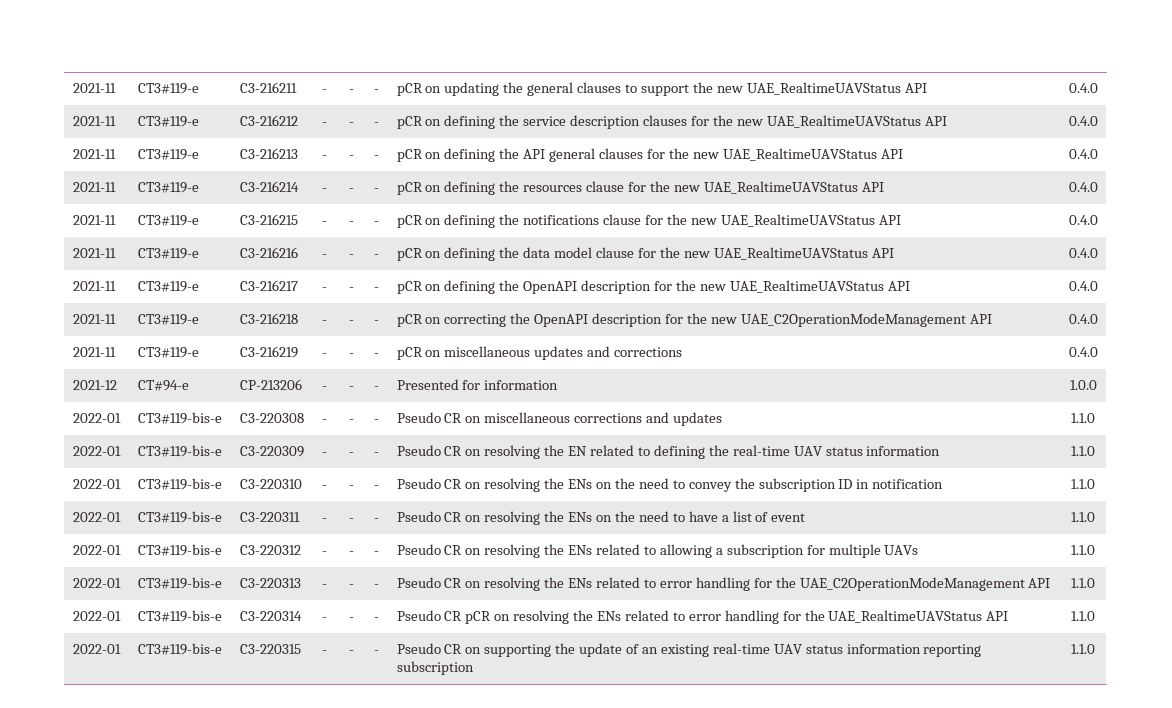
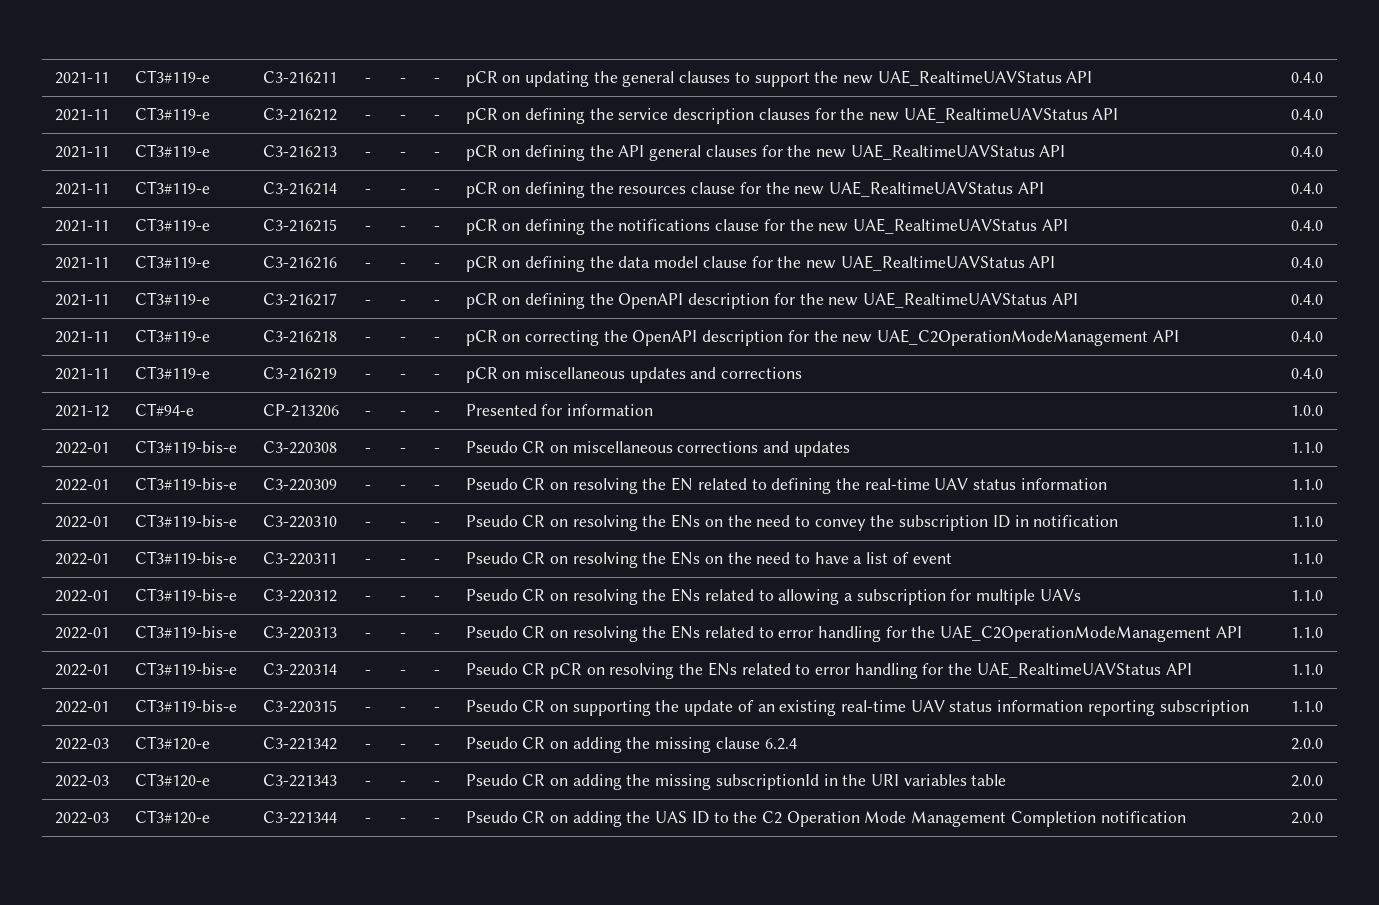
(1095, 649) none -> [54,738,109,750] [134,736,210,750] [262,737,337,750] [364,744,371,749] [399,744,406,749] [433,744,440,749] [465,737,797,753] [1291,738,1323,750] [54,775,109,787] [134,773,210,787] [262,774,337,787] [364,781,371,786] [399,781,406,786] [433,781,440,786] [465,774,1007,790] [1291,775,1323,787] [54,812,109,824] [134,810,210,824] [262,811,337,824] [364,818,371,823] [399,818,406,823] [433,818,440,823] [465,811,1186,827] [1291,812,1323,824] // 2022-03 | CT3#120-e | C3-221342 | - | - | - | Pseudo CR on adding the missing clause 6.2.4 | 2.0.0 // 2022-03 | CT3#120-e | C3-221343 | - | - | - | Pseudo CR on adding the missing subscriptionId in the URI variables table | 2.0.0 // 2022-03 | CT3#120-e | C3-221344 | - | - | - | Pseudo CR on adding the UAS ID to the C2 Operation Mode Management Completion notification | 2.0.0

